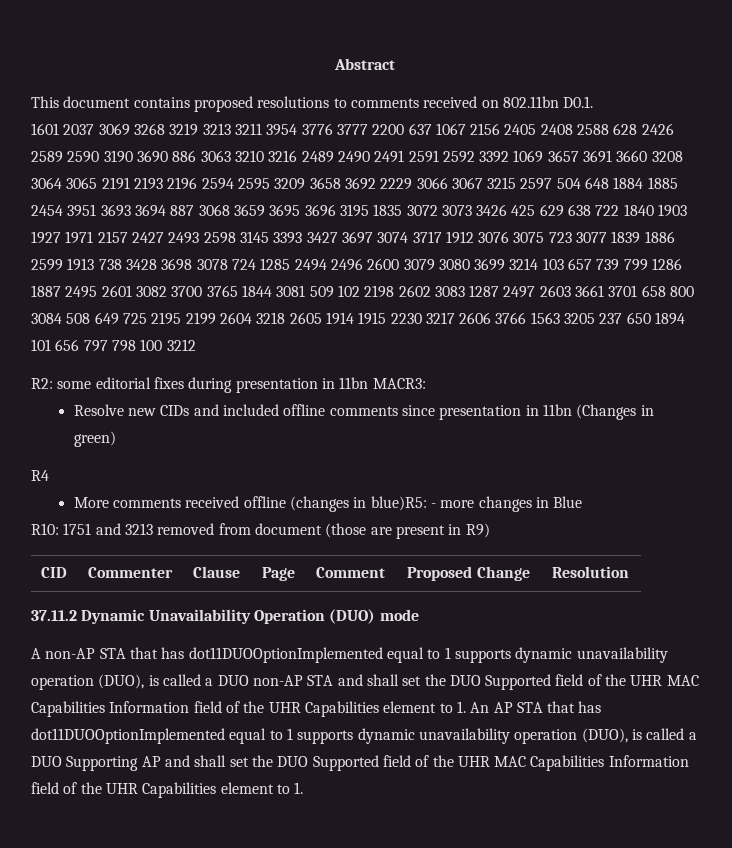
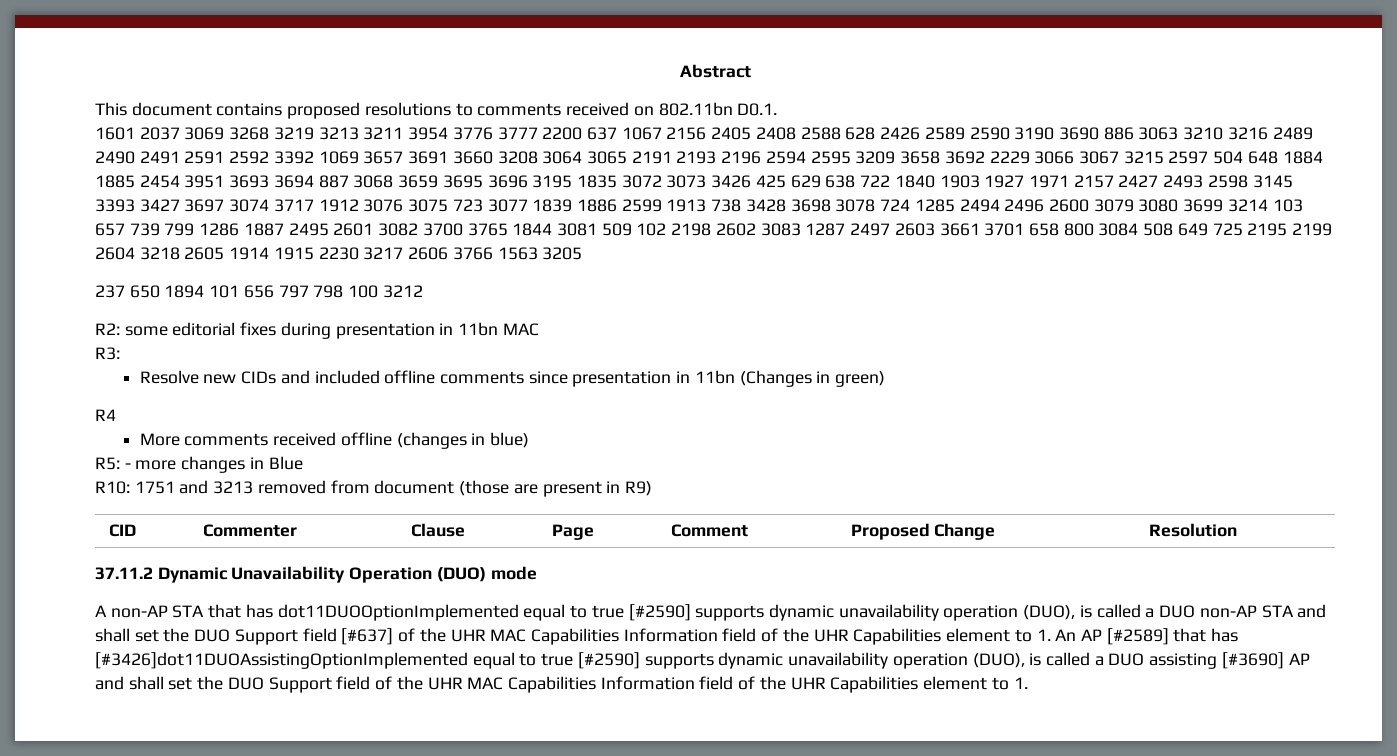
(596, 318) none -> (583, 253) //
[372,378,426,389] MACR3: -> [502,323,539,336] [95,347,120,360] MAC // R3:
[370,496,427,511] blue)R5: -> [489,432,529,448] [95,457,120,470] blue) // R5:
[444,647,451,659] 1 -> [591,604,691,621] true [#2590]
[485,674,584,690] Supported field -> [234,628,394,645] Support field [#637]
[516,701,602,713] [31,728,697,744] [31,756,139,771] STA that has dot11DUOOptionImplemented equal to 1 supports dynamic unavailability operation (DUO), is called a DUO Supporting -> [1106,628,1239,645] [95,652,1284,669] [#2589] that has [#3426]dot11DUOAssistingOptionImplemented equal to true [#2590] supports dynamic unavailability operation (DUO), is called a DUO assisting [#3690]
[312,755,379,771] Supported -> [268,677,332,693] Support

